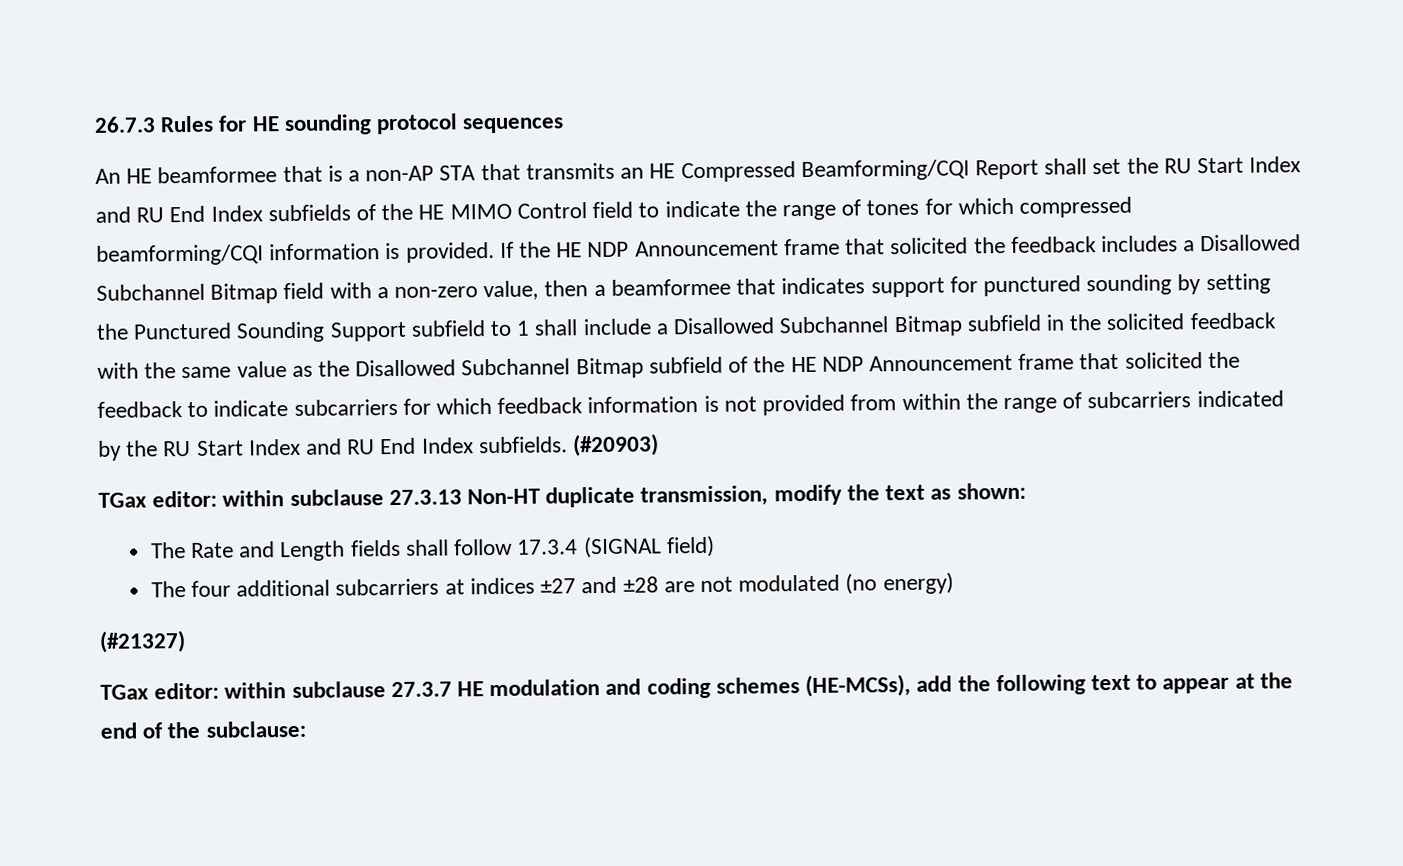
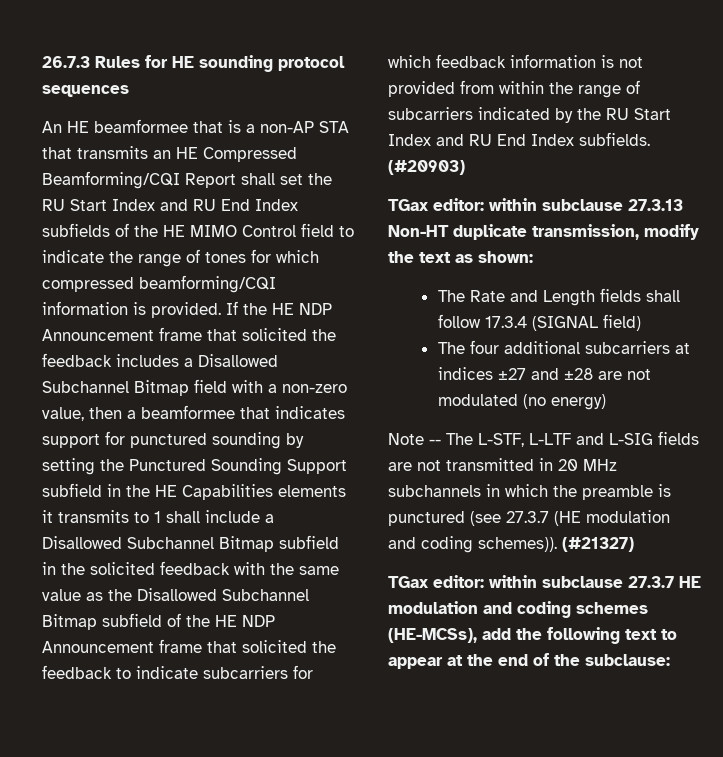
(486, 328) none -> [107,484,346,500] [42,510,129,523] in the HE Capabilities elements it transmits
(954, 583) none -> [388,431,699,447] [388,458,617,471] [388,484,671,500] [388,510,670,526] [388,536,557,553] Note -- The L-STF, L-LTF and L-SIG fields are not transmitted in 20 MHz subchannels in which the preamble is punctured (see 27.3.7 (HE modulation and coding schemes)).

